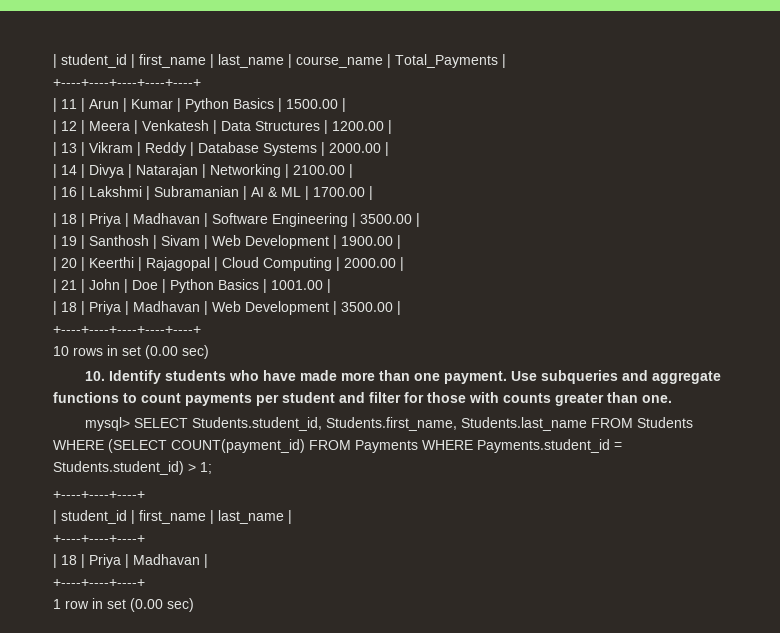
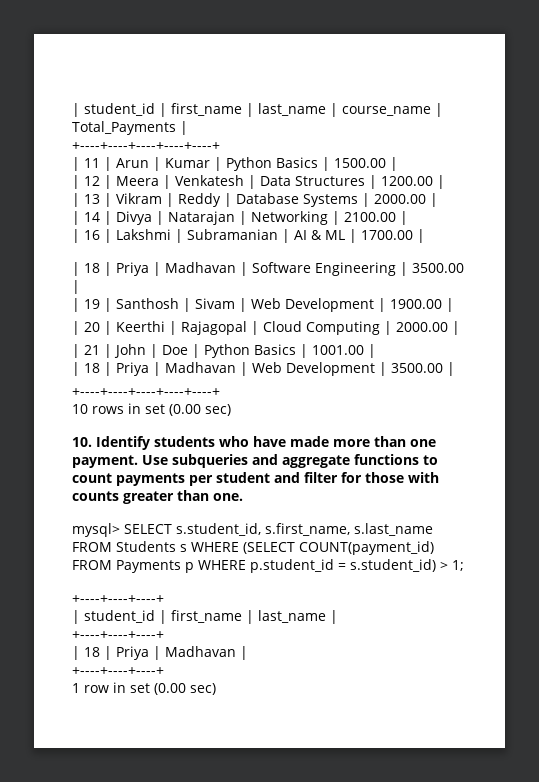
[192,417,588,431] Students.student_id, Students.first_name, Students.last_name -> [176,523,433,536] s.student_id, s.first_name, s.last_name
(694, 422) none -> [180,544,187,552] s
[422,439,622,453] [53,461,184,475] WHERE Payments.student_id = Students.student_id) -> [185,559,436,573] p WHERE p.student_id = s.student_id)

